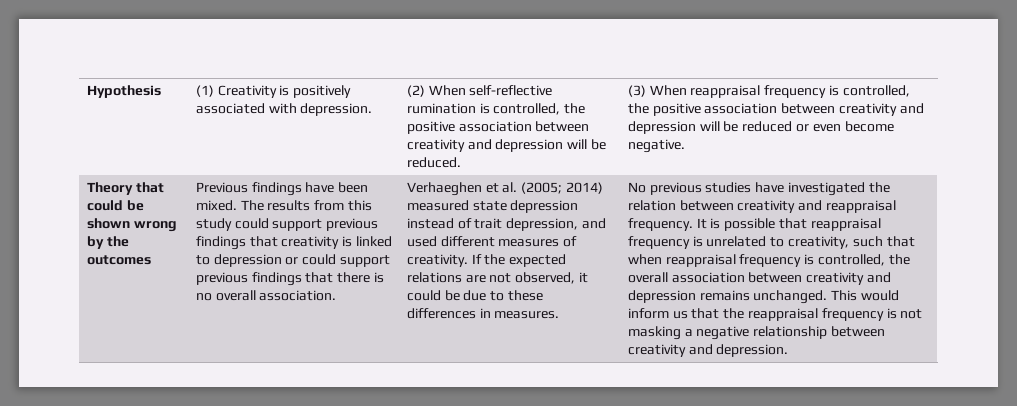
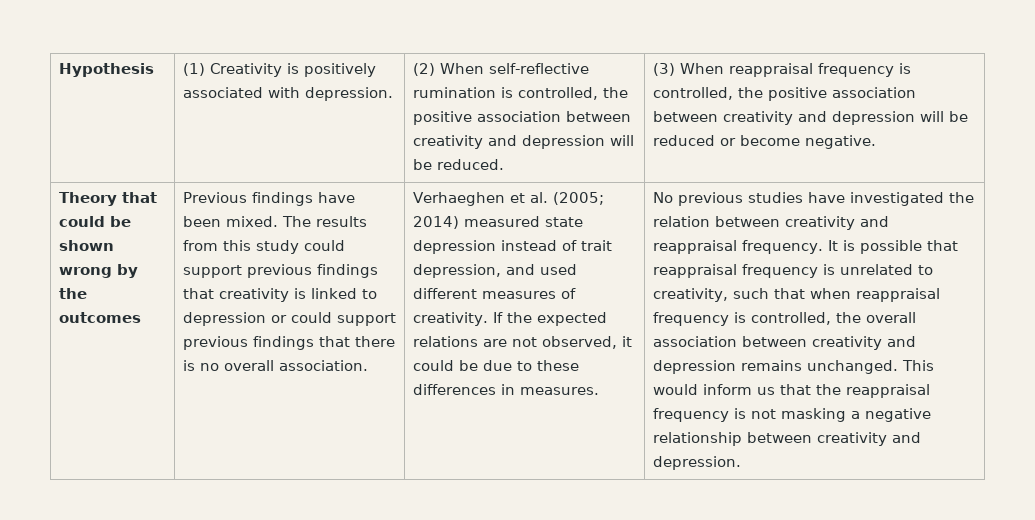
[812,124,841,132] even -> (736, 142) none

